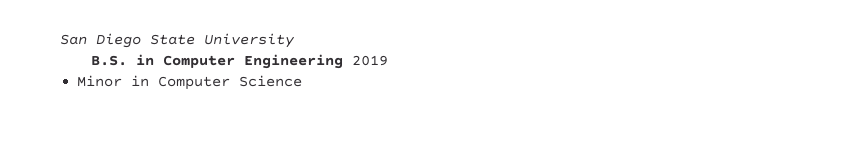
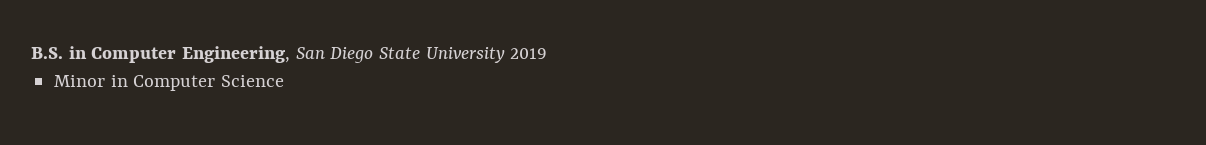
(60, 39) none -> [31,46,291,63] B.S. in Computer Engineering,
[90,54,343,69] // B.S. in Computer Engineering -> (505, 55) none

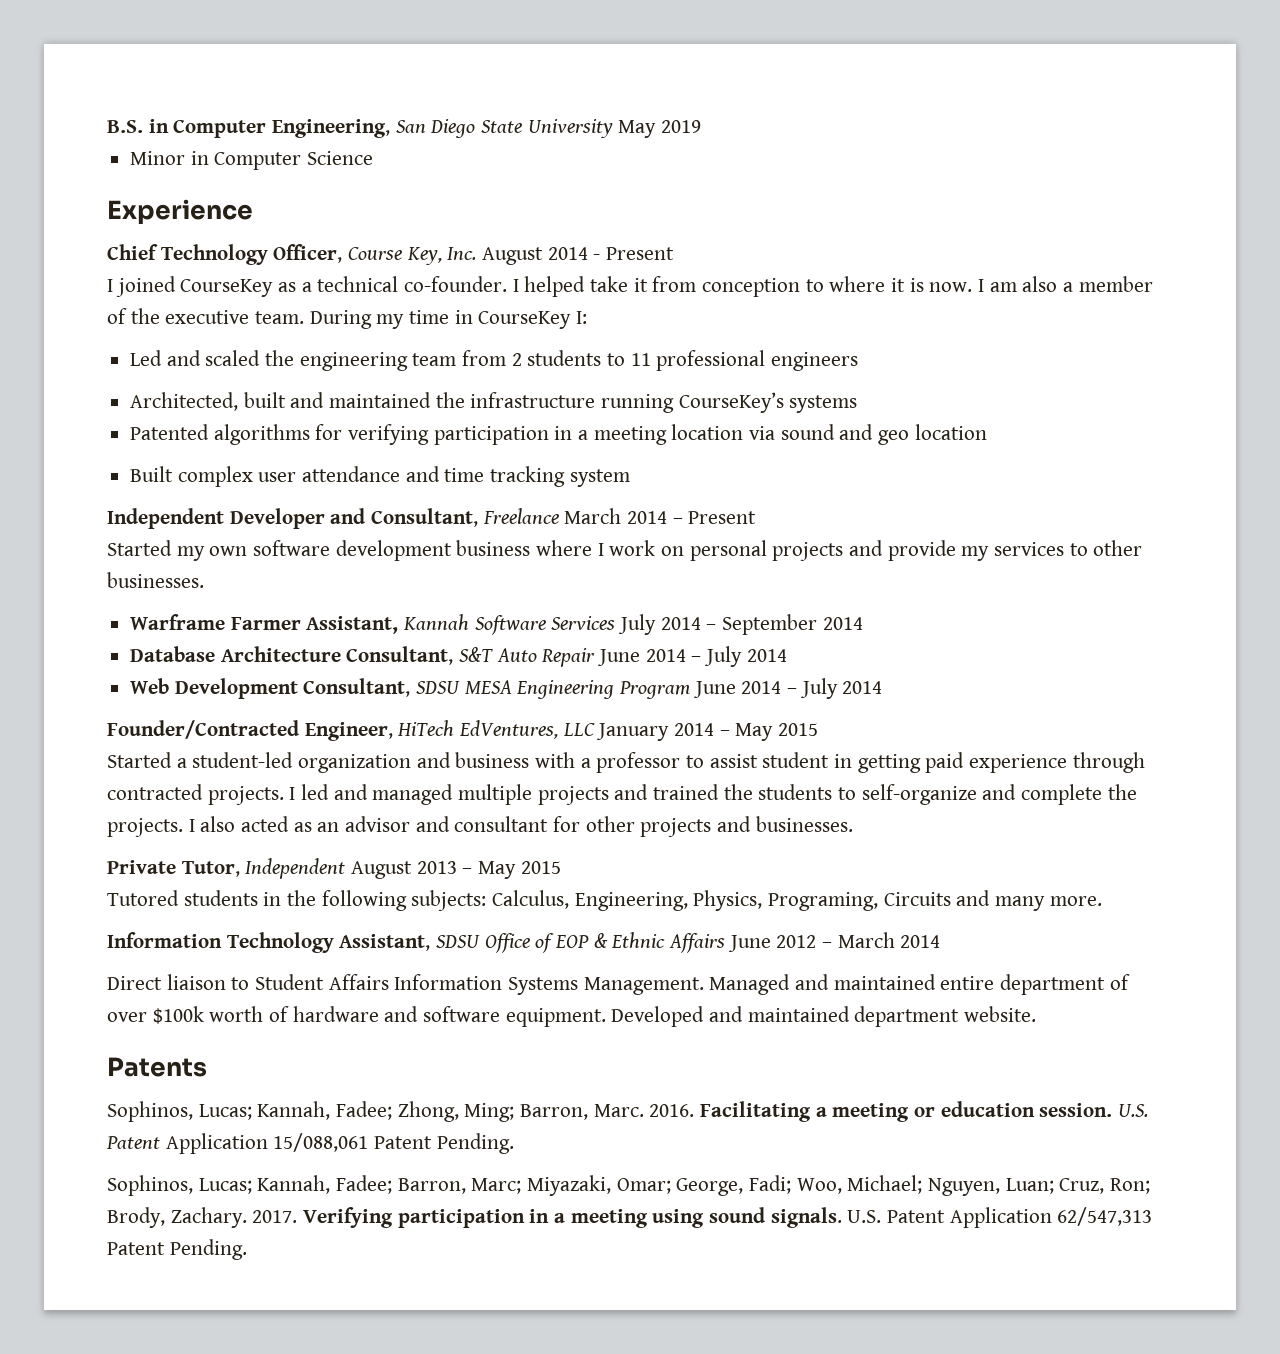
(505, 55) none -> [618,120,657,138] May
(285, 81) none -> [107,199,253,224] [107,244,675,265] [107,276,1153,297] [107,308,588,329] [130,350,859,371] [130,392,858,413] [130,424,987,445] [130,466,630,487] [107,508,757,529] [107,540,1143,561] [107,572,204,588] [130,614,863,635] [130,646,787,667] [130,678,883,699] [107,720,819,741] [107,752,1145,773] [107,784,1137,805] [107,816,853,837] [107,858,561,879] [107,890,1102,911] [107,932,941,953] [107,974,1130,995] [107,1006,1037,1027] [107,1057,207,1077] [107,1101,1149,1122] [106,1133,514,1154] [107,1175,1151,1196] [107,1207,1153,1228] [107,1239,247,1260] // Experience // Chief Technology Officer, Course Key, Inc. August 2014 - Present // I joined CourseKey as a technical co-founder. I helped take it from conception to where it is now. I am also a member of the executive team. During my time in CourseKey I: // Led and scaled the engineering team from 2 students to 11 professional engineers // Architected, built and maintained the infrastructure running CourseKey’s systems // Patented algorithms for verifying participation in a meeting location via sound and geo location // Built complex user attendance and time tracking system // Independent Developer and Consultant, Freelance March 2014 – Present // Started my own software development business where I work on personal projects and provide my services to other businesses. // Warframe Farmer Assistant, Kannah Software Services July 2014 – September 2014 // Database Architecture Consultant, S&T Auto Repair June 2014 – July 2014 // Web Development Consultant, SDSU MESA Engineering Program June 2014 – July 2014 // Founder/Contracted Engineer, HiTech EdVentures, LLC January 2014 – May 2015 // Started a student-led organization and business with a professor to assist student in getting paid experience through contracted projects. I led and managed multiple projects and trained the students to self-organize and complete the projects. I also acted as an advisor and consultant for other projects and businesses. // Private Tutor, Independent August 2013 – May 2015 // Tutored students in the following subjects: Calculus, Engineering, Physics, Programing, Circuits and many more. // Information Technology Assistant, SDSU Office of EOP & Ethnic Affairs June 2012 – March 2014 // Direct liaison to Student Affairs Information Systems Management. Managed and maintained entire department of over $100k worth of hardware and software equipment. Developed and maintained department website. // Patents // Sophinos, Lucas; Kannah, Fadee; Zhong, Ming; Barron, Marc. 2016. Facilitating a meeting or education session. U.S. Patent Application 15/088,061 Patent Pending. // Sophinos, Lucas; Kannah, Fadee; Barron, Marc; Miyazaki, Omar; George, Fadi; Woo, Michael; Nguyen, Luan; Cruz, Ron; Brody, Zachary. 2017. Verifying participation in a meeting using sound signals. U.S. Patent Application 62/547,313 Patent Pending.

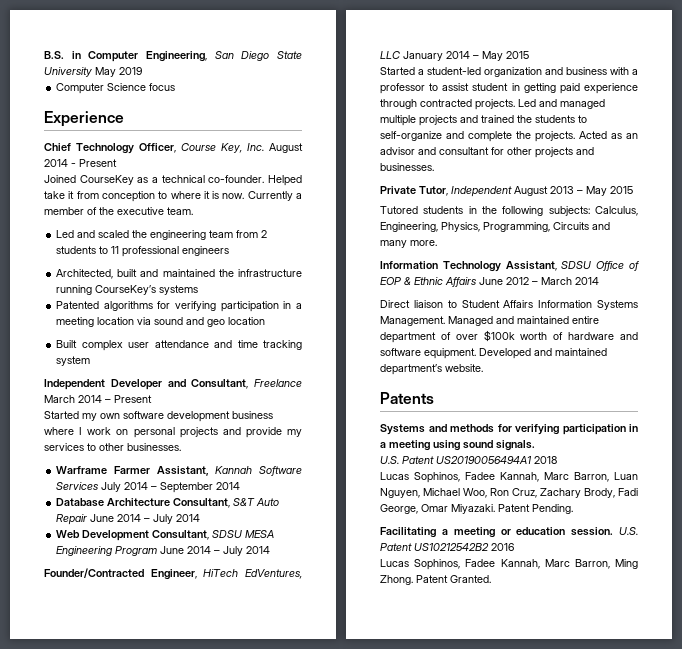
[130,151,209,165] Minor in -> (142, 71) none
(374, 158) none -> [149,83,176,91] focus
[107,276,176,297] I joined -> [44,175,76,183] Joined
[512,276,586,297] I helped -> [268,175,302,186] Helped
[978,276,1058,292] I am also -> [247,191,293,201] Currently
[309,310,588,329] During my time in CourseKey I: -> (193, 211) none
[289,784,330,800] I led -> [518,99,536,107] Led
[188,816,290,832] I also acted -> [579,131,607,139] Acted
[768,892,879,911] Programing, -> [483,222,550,232] Programming,
[854,1006,960,1027] department -> [380,364,442,375] department’s
[107,1101,695,1122] Sophinos, Lucas; Kannah, Fadee; Zhong, Ming; Barron, Marc. 2016. -> [380,424,638,435] [380,440,535,451] [380,456,557,464] [380,472,638,483] [380,488,638,498] [380,504,573,514] Systems and methods for verifying participation in a meeting using sound signals. // U.S. Patent US20190056494A1 2018 // Lucas Sophinos, Fadee Kannah, Marc Barron, Luan Nguyen, Michael Woo, Ron Cruz, Zachary Brody, Fadi George, Omar Miyazaki. Patent Pending. //
[165,1133,514,1154] [107,1175,1151,1196] [107,1207,1153,1228] [107,1239,247,1260] Application 15/088,061 Patent Pending. // Sophinos, Lucas; Kannah, Fadee; Barron, Marc; Miyazaki, Omar; George, Fadi; Woo, Michael; Nguyen, Luan; Cruz, Ron; Brody, Zachary. 2017. Verifying participation in a meeting using sound signals. U.S. Patent Application 62/547,313 Patent Pending. -> [414,543,514,551] [380,559,638,570] [380,575,491,585] US10212542B2 2016 // Lucas Sophinos, Fadee Kannah, Marc Barron, Ming Zhong. Patent Granted.

